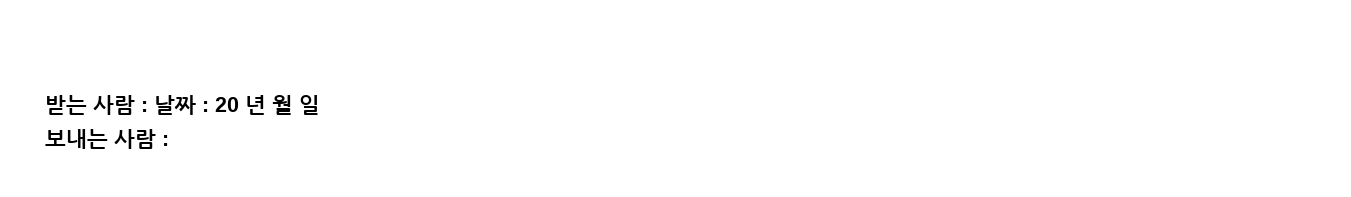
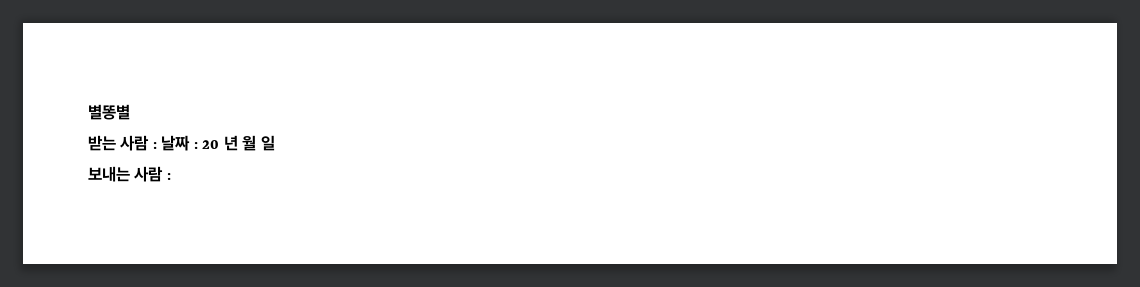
(45, 105) none -> [88,104,130,120] 별똥별 //

